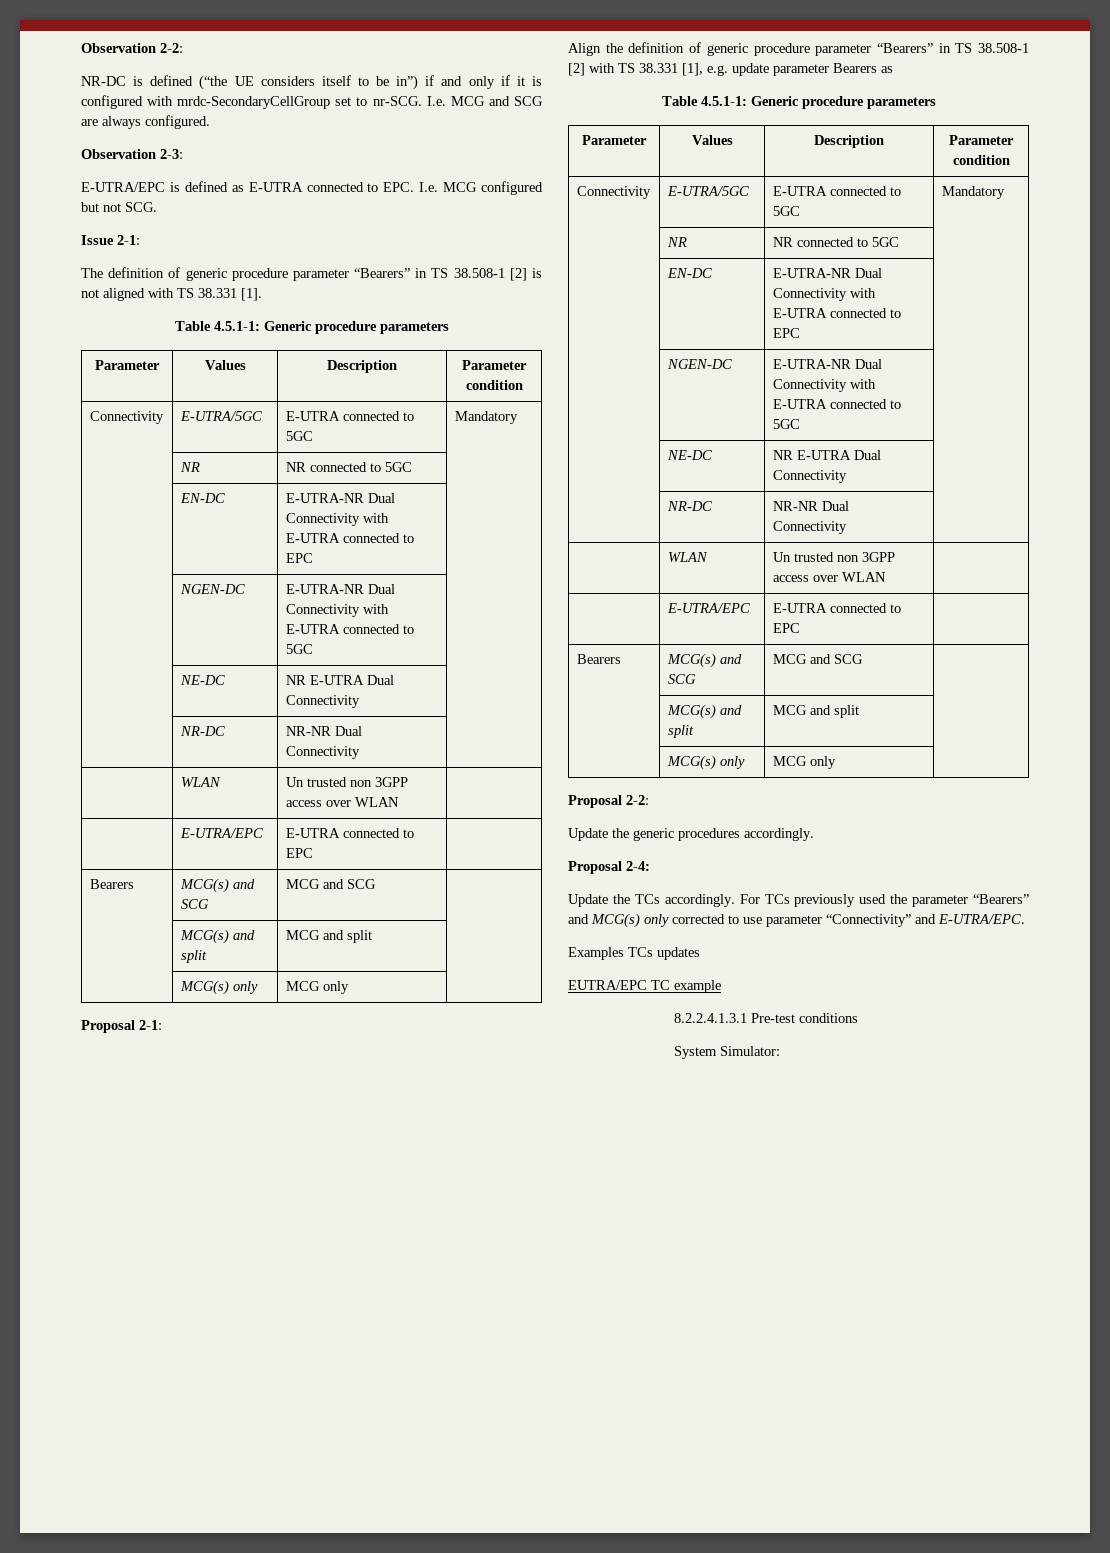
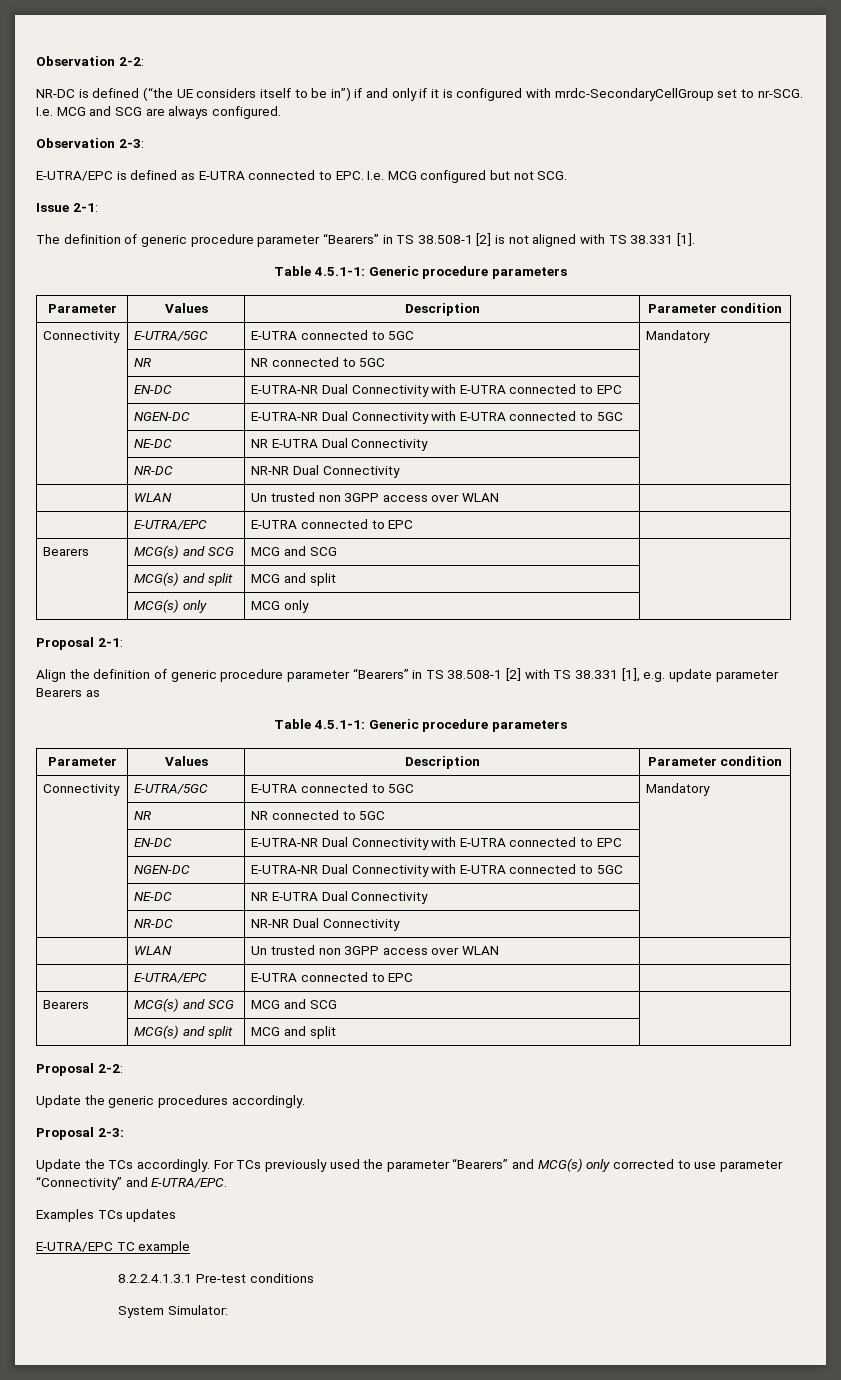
[666,755,745,770] [772,756,836,769] // | MCG(s) only | MCG only | -> (336, 1032) none
[626,861,650,871] 2-4: -> [97,1128,124,1137] 2-3:
[568,980,647,990] EUTRA/EPC -> [36,1242,113,1252] E-UTRA/EPC

